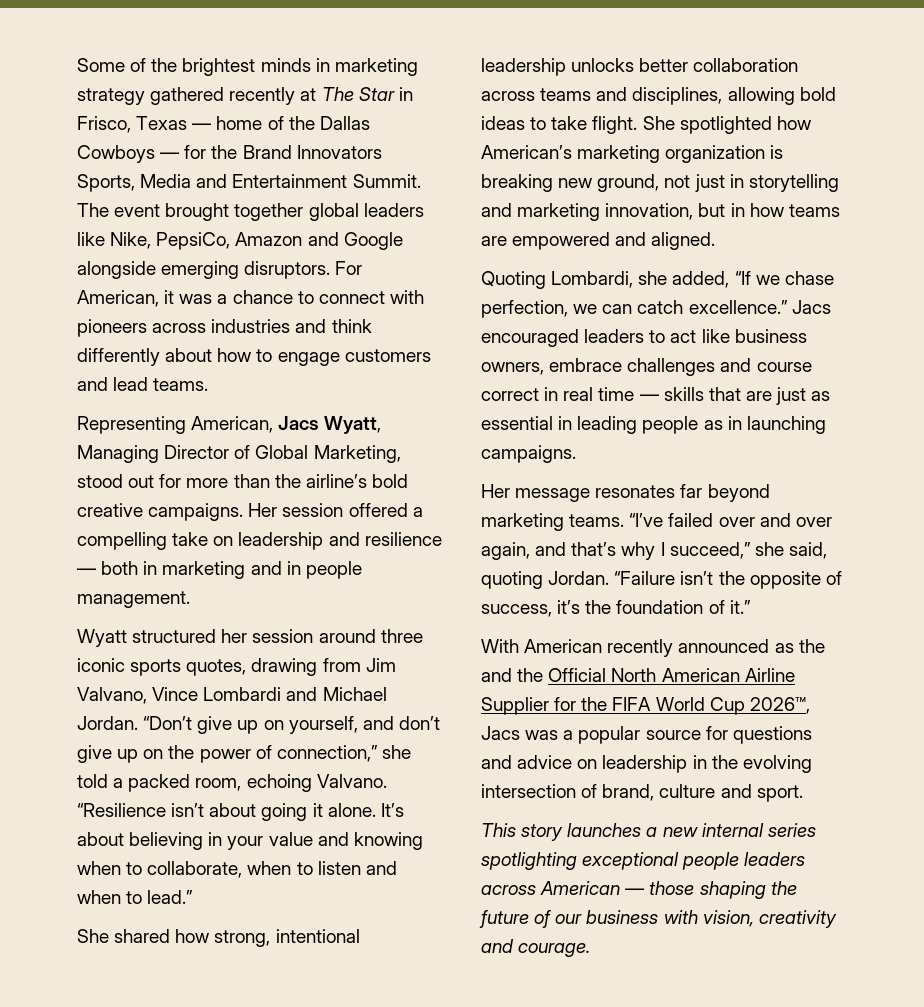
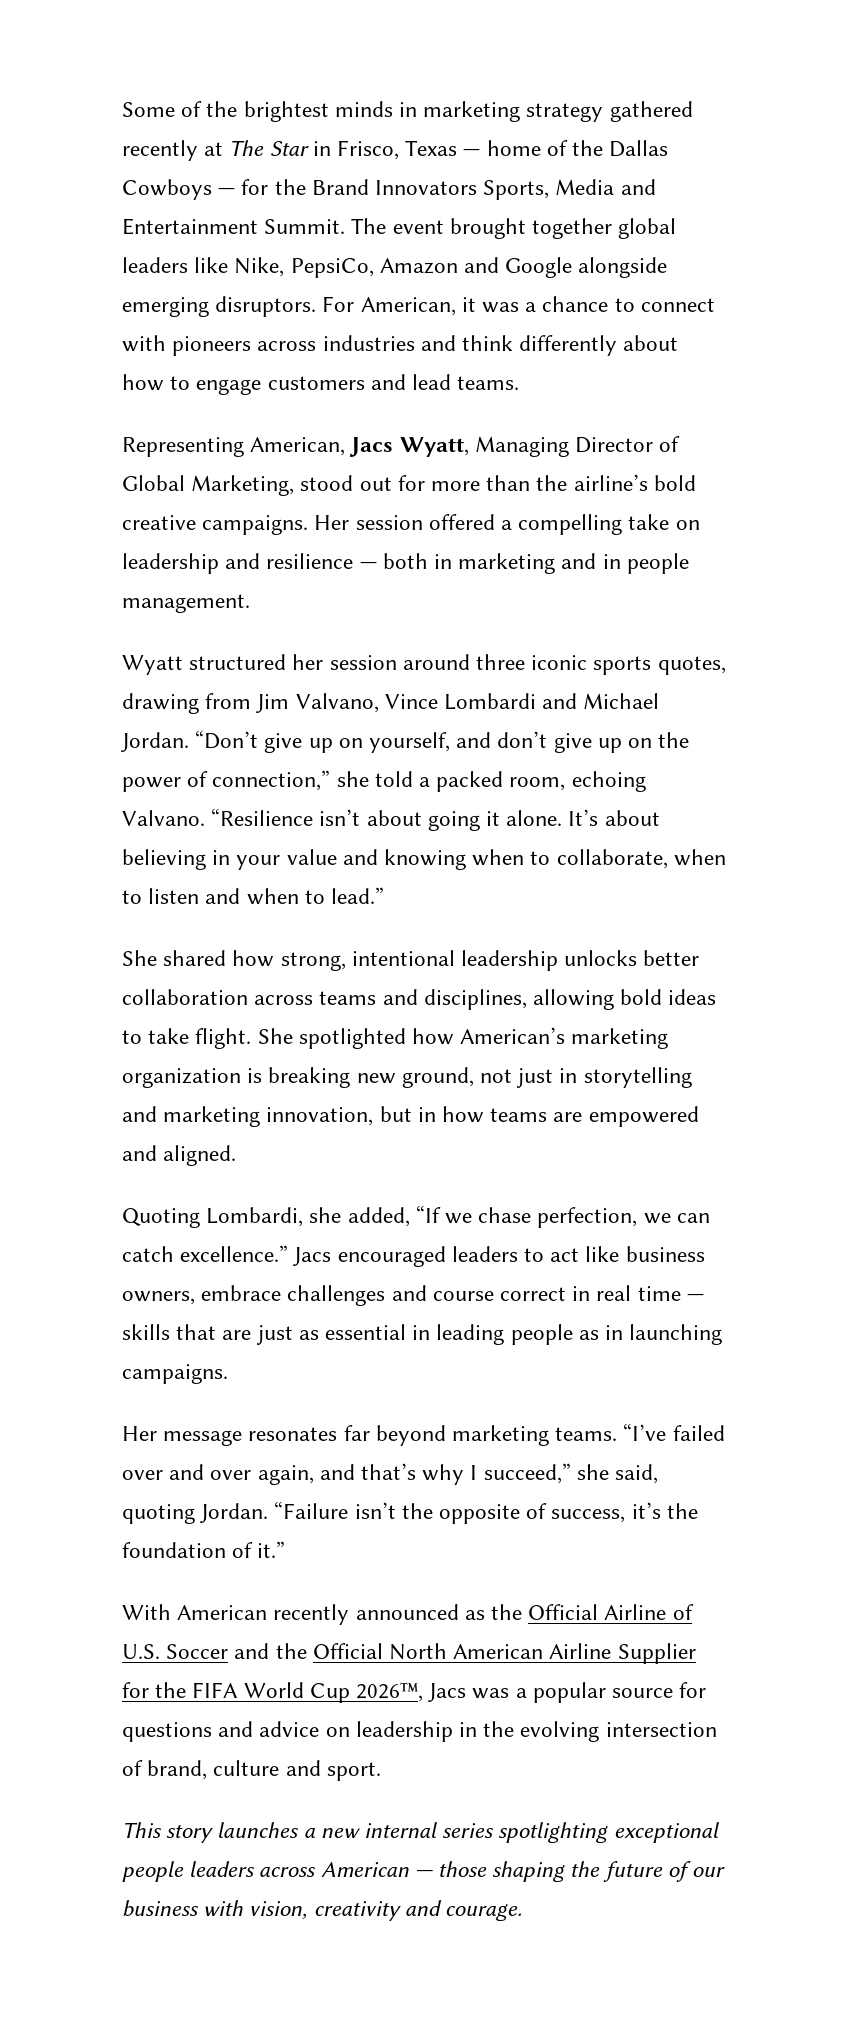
(825, 646) none -> [528,1604,694,1620] [122,1644,229,1659] Official Airline of U.S. Soccer

